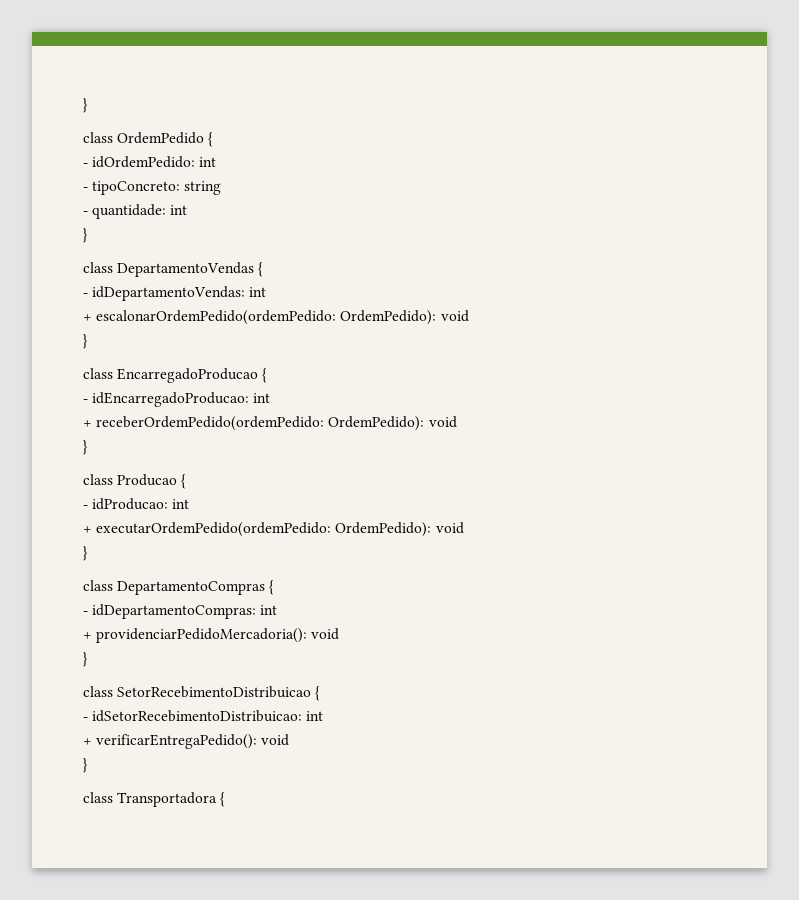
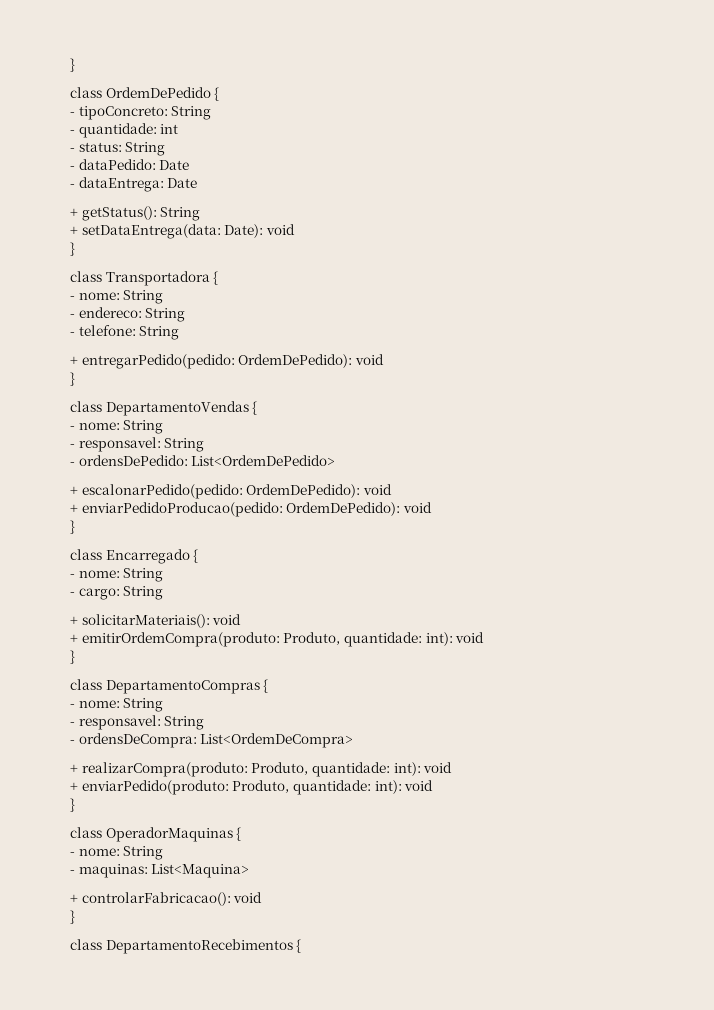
[83,98,88,113] [83,132,214,147] [83,156,217,168] } // class OrdemPedido { // - idOrdemPedido: int -> [70,58,75,72] [70,87,220,101] } // class OrdemDePedido {
[184,181,222,195] string -> [171,106,212,120] String
(188, 210) none -> [70,142,166,156] [70,159,190,170] [70,177,198,192] [70,206,201,221] [70,224,295,239] [70,242,75,256] [70,271,219,286] [70,290,164,304] [70,307,186,322] [70,325,180,340] [70,354,384,369] // - status: String // - dataPedido: Date // - dataEntrega: Date // + getStatus(): String // + setDataEntrega(data: Date): void // } // class Transportadora { // - nome: String // - endereco: String // - telefone: String // + entregarPedido(pedido: OrdemDePedido): void
[92,286,267,301] [83,310,469,325] [83,334,88,349] [83,368,268,383] [83,392,271,407] [83,416,457,431] [83,440,88,455] [83,474,187,489] [83,498,190,510] [83,522,432,537] idDepartamentoVendas: int // + escalonarOrdemPedido(ordemPedido: OrdemPedido): void // } // class EncarregadoProducao { // - idEncarregadoProducao: int // + receberOrdemPedido(ordemPedido: OrdemPedido): void // } // class Producao { // - idProducao: int // + executarOrdemPedido(ordemPedido: OrdemPedido): -> [78,420,164,434] [70,437,205,452] [70,455,336,466] [70,484,392,499] [70,502,432,517] [70,520,75,534] [70,549,199,564] [70,568,164,582] [70,586,164,600] [70,614,242,628] [70,632,453,647] nome: String // - responsavel: String // - ordensDePedido: List<OrdemDePedido> // + escalonarPedido(pedido: OrdemDePedido): void // + enviarPedidoProducao(pedido: OrdemDePedido): void // } // class Encarregado { // - nome: String // - cargo: String // + solicitarMateriais(): void // + emitirOrdemCompra(produto: Produto, quantidade: int):
[92,604,278,619] [83,628,340,643] [83,652,88,667] [83,686,321,701] [83,710,324,722] [83,734,290,749] [83,758,88,773] [83,792,218,807] idDepartamentoCompras: int // + providenciarPedidoMercadoria(): void // } // class SetorRecebimentoDistribuicao { // - idSetorRecebimentoDistribuicao: int // + verificarEntregaPedido(): void // } // class Transportadora -> [78,698,164,712] [70,715,205,730] [70,733,354,748] [70,762,453,777] [70,780,434,795] [70,798,75,812] [70,827,242,842] [70,846,164,860] [70,864,250,878] [70,892,263,906] [70,910,75,924] [70,939,293,954] nome: String // - responsavel: String // - ordensDeCompra: List<OrdemDeCompra> // + realizarCompra(produto: Produto, quantidade: int): void // + enviarPedido(produto: Produto, quantidade: int): void // } // class OperadorMaquinas { // - nome: String // - maquinas: List<Maquina> // + controlarFabricacao(): void // } // class DepartamentoRecebimentos

